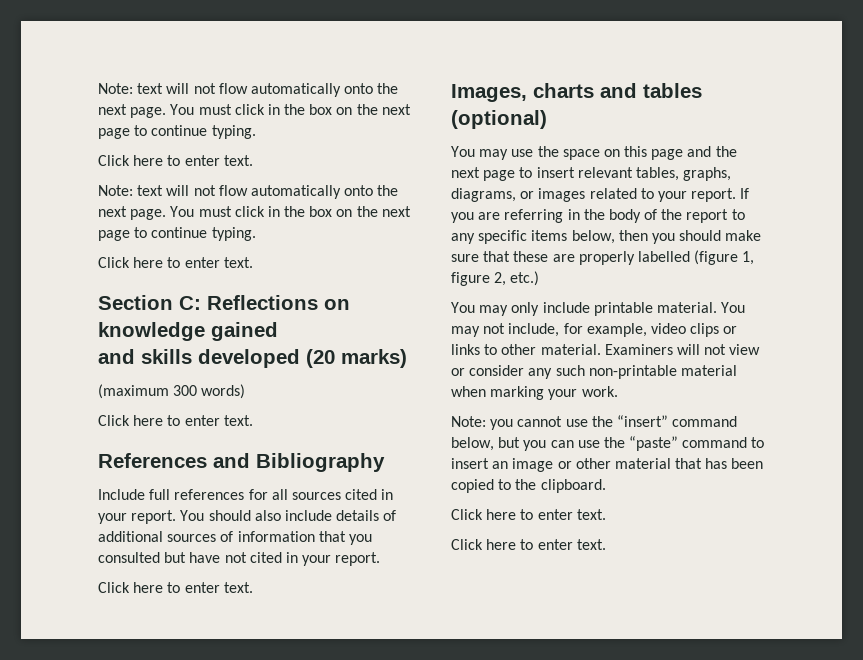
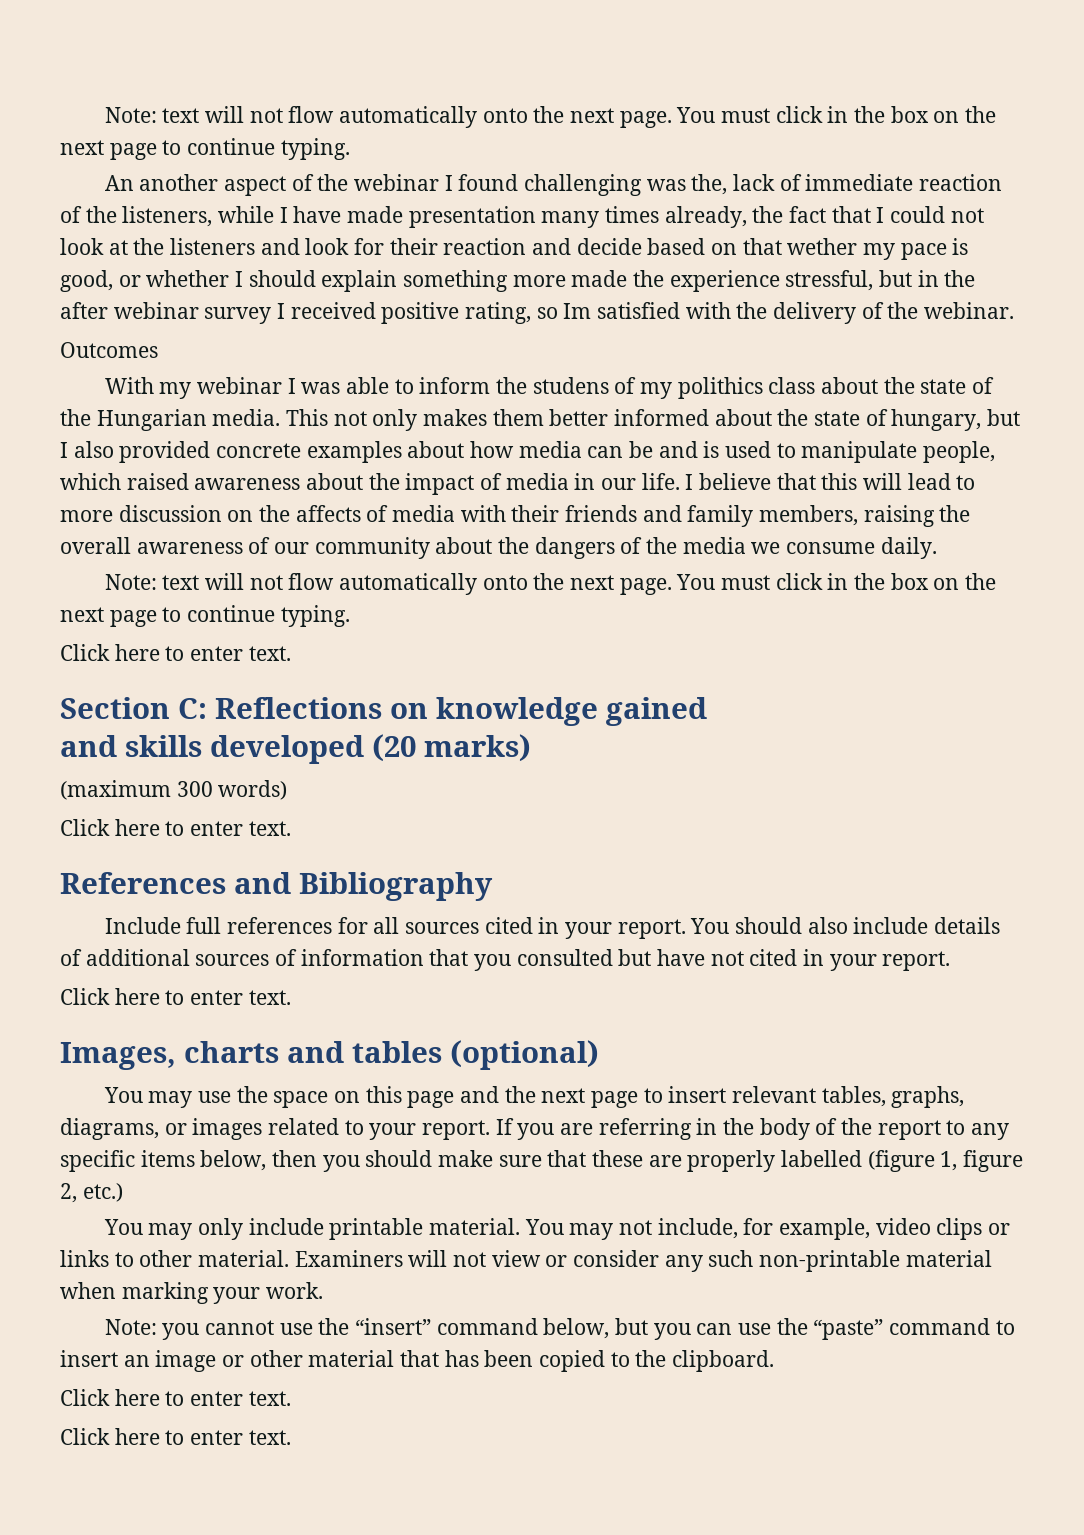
[98,155,253,166] Click here to enter text. -> [104,174,1003,196] [60,206,984,228] [60,238,969,260] [60,270,976,292] [60,302,1015,324] [60,342,158,358] [104,377,995,399] [60,409,1021,431] [60,441,996,463] [60,473,976,495] [60,505,971,527] [60,537,937,559] An another aspect of the webinar I found challenging was the, lack of immediate reaction of the listeners, while I have made presentation many times already, the fact that I could not look at the listeners and look for their reaction and decide based on that wether my pace is good, or whether I should explain something more made the experience stressful, but in the after webinar survey I received positive rating, so Im satisfied with the delivery of the webinar. // Outcomes // With my webinar I was able to inform the studens of my polithics class about the state of the Hungarian media. This not only makes them better informed about the state of hungary, but I also provided concrete examples about how media can be and is used to manipulate people, which raised awareness about the impact of media in our life. I believe that this will lead to more discussion on the affects of media with their friends and family members, raising the overall awareness of our community about the dangers of the media we consume daily.

